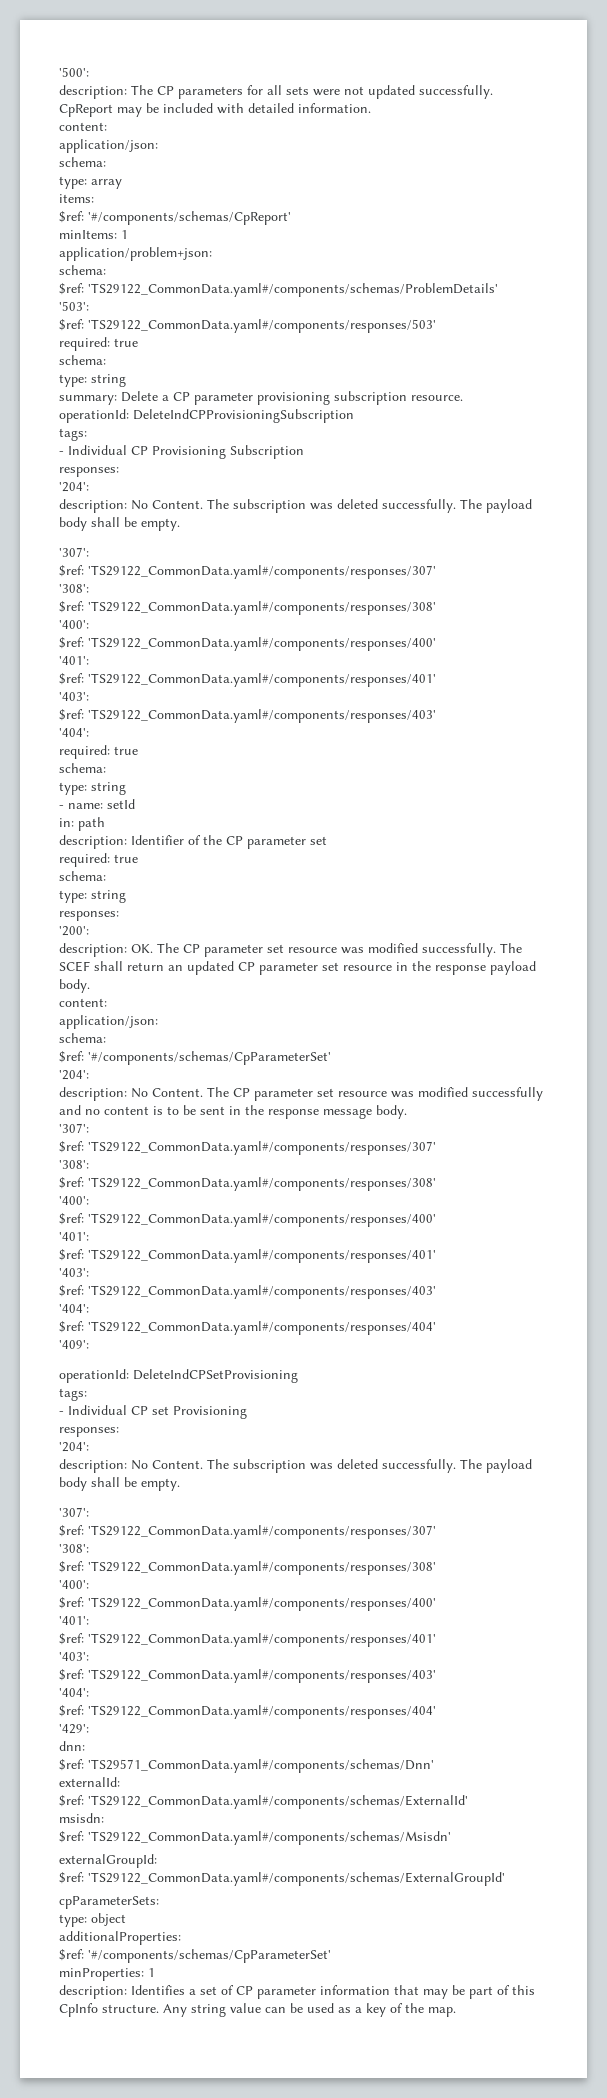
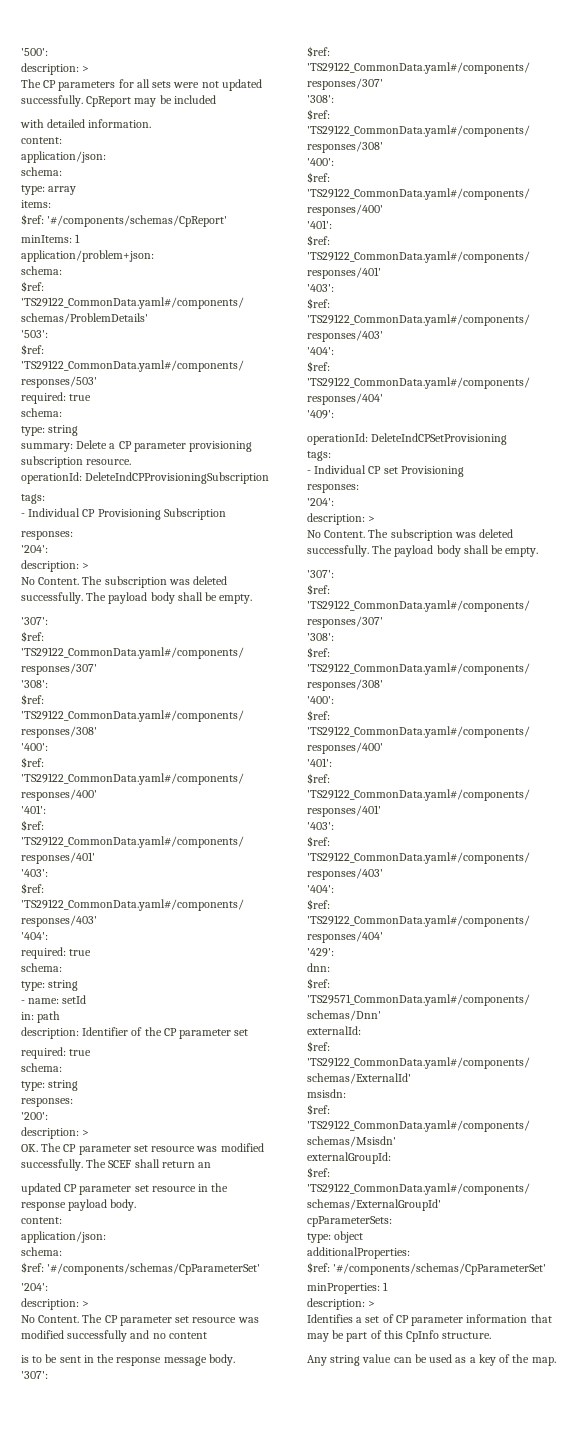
(127, 92) none -> [82,66,90,72] > //
(213, 108) none -> (216, 99) //
(127, 506) none -> [82,563,90,569] > //
(127, 950) none -> [82,1130,90,1136] > //
(183, 968) none -> (212, 1165) //
(127, 1094) none -> [82,1301,90,1307] > //
(149, 1110) none -> (207, 1335) //
(127, 1466) none -> [368,516,376,522] > //
(127, 1992) none -> [368,1301,376,1307] > //
(159, 2008) none -> (492, 1335) //

